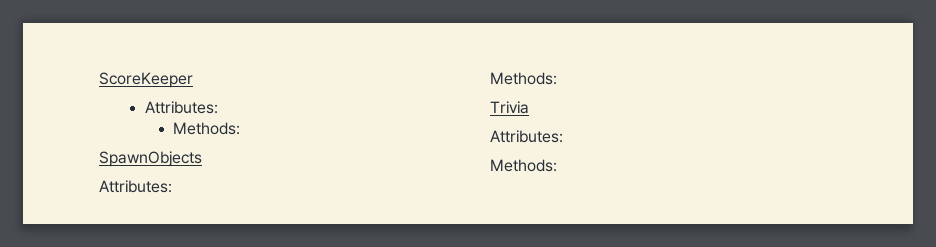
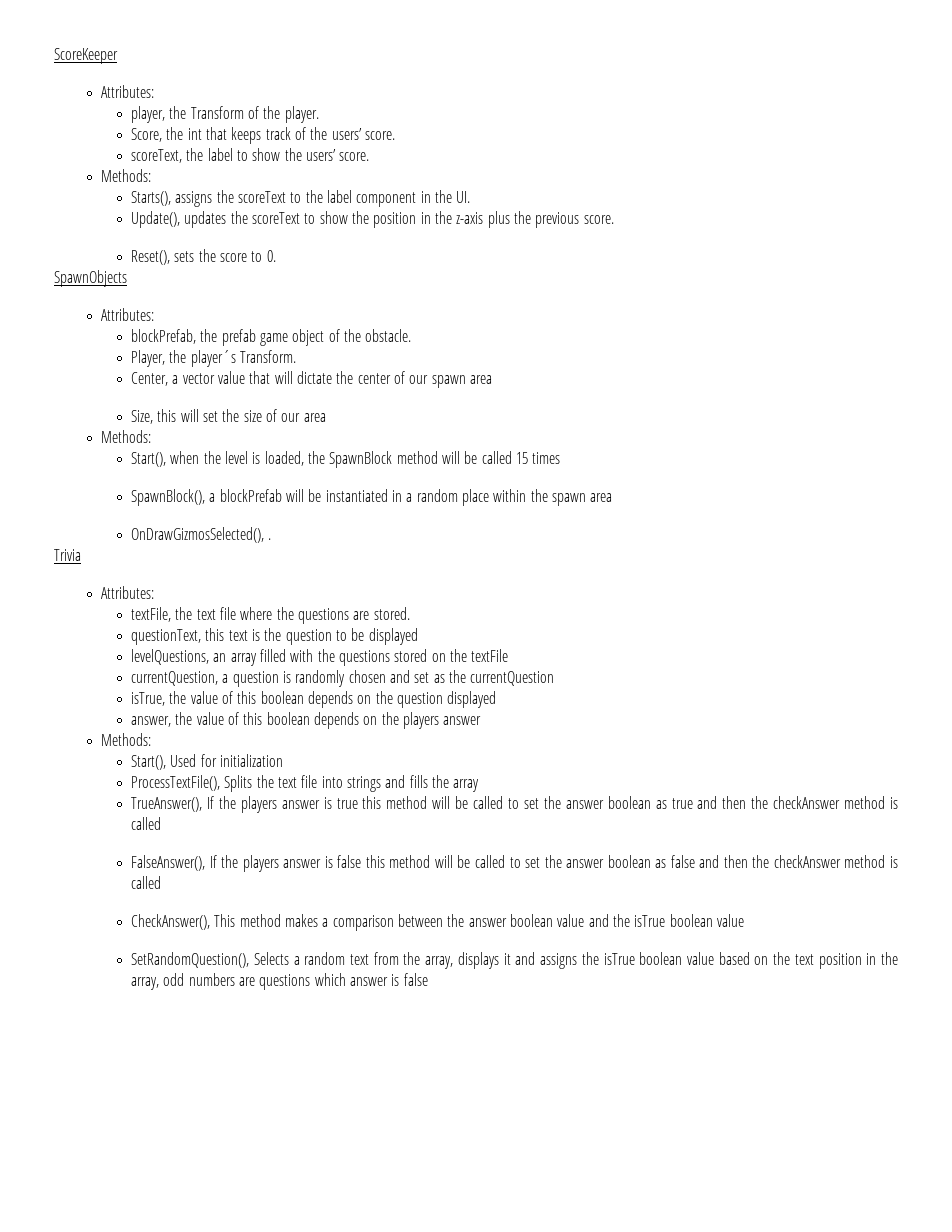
[173,122,241,135] [99,151,202,167] [99,180,172,193] [490,72,557,85] [490,101,529,114] [490,130,563,143] [490,159,557,172] Methods: // SpawnObjects // Attributes: // Methods: // Trivia // Attributes: // Methods: -> [131,106,319,123] [131,127,395,144] [131,148,370,163] [101,169,152,182] [131,190,471,207] [131,211,614,228] [131,249,276,265] [54,270,127,287] [101,308,155,321] [131,329,412,346] [131,350,297,367] [131,371,492,388] [131,409,326,424] [101,430,152,443] [131,451,561,468] [131,489,613,506] [131,527,272,543] [54,549,81,561] [101,586,155,599] [131,607,410,624] [131,628,418,645] [131,649,509,666] [131,670,555,687] [131,691,497,708] [131,712,482,729] [101,733,152,746] [131,754,284,770] [131,775,480,792] [131,796,899,813] [131,817,162,830] [131,855,899,872] [131,876,162,889] [131,914,744,931] [131,952,898,969] [131,973,428,990] player, the Transform of the player. // Score, the int that keeps track of the users’ score. // scoreText, the label to show the users’ score. // Methods: // Starts(), assigns the scoreText to the label component in the UI. // Update(), updates the scoreText to show the position in the z-axis plus the previous score. // Reset(), sets the score to 0. // SpawnObjects // Attributes: // blockPrefab, the prefab game object of the obstacle. // Player, the player´s Transform. // Center, a vector value that will dictate the center of our spawn area // Size, this will set the size of our area // Methods: // Start(), when the level is loaded, the SpawnBlock method will be called 15 times // SpawnBlock(), a blockPrefab will be instantiated in a random place within the spawn area // OnDrawGizmosSelected(), . // Trivia // Attributes: // textFile, the text file where the questions are stored. // questionText, this text is the question to be displayed // levelQuestions, an array filled with the questions stored on the textFile // currentQuestion, a question is randomly chosen and set as the currentQuestion // isTrue, the value of this boolean depends on the question displayed // answer, the value of this boolean depends on the players answer // Methods: // Start(), Used for initialization // ProcessTextFile(), Splits the text file into strings and fills the array // TrueAnswer(), If the players answer is true this method will be called to set the answer boolean as true and then the checkAnswer method is called // FalseAnswer(), If the players answer is false this method will be called to set the answer boolean as false and then the checkAnswer method is called // CheckAnswer(), This method makes a comparison between the answer boolean value and the isTrue boolean value // SetRandomQuestion(), Selects a random text from the array, displays it and assigns the isTrue boolean value based on the text position in the array, odd numbers are questions which answer is false

